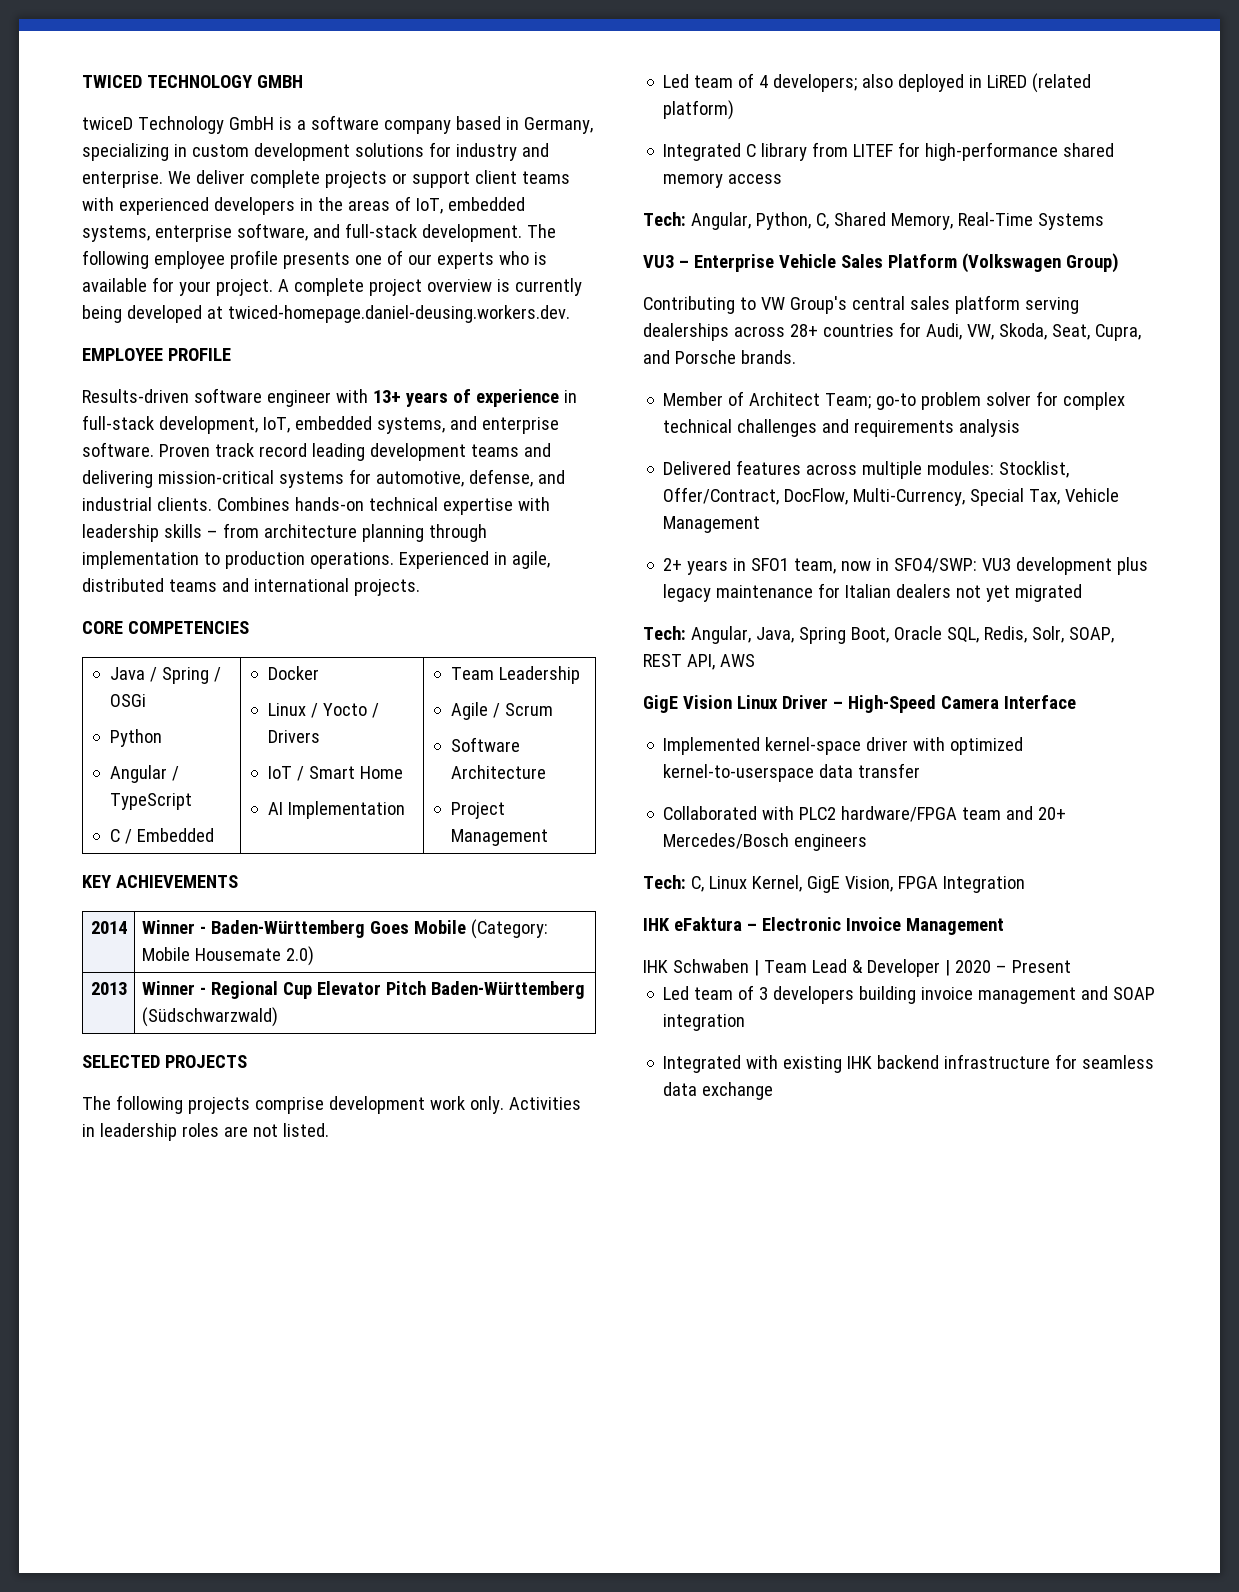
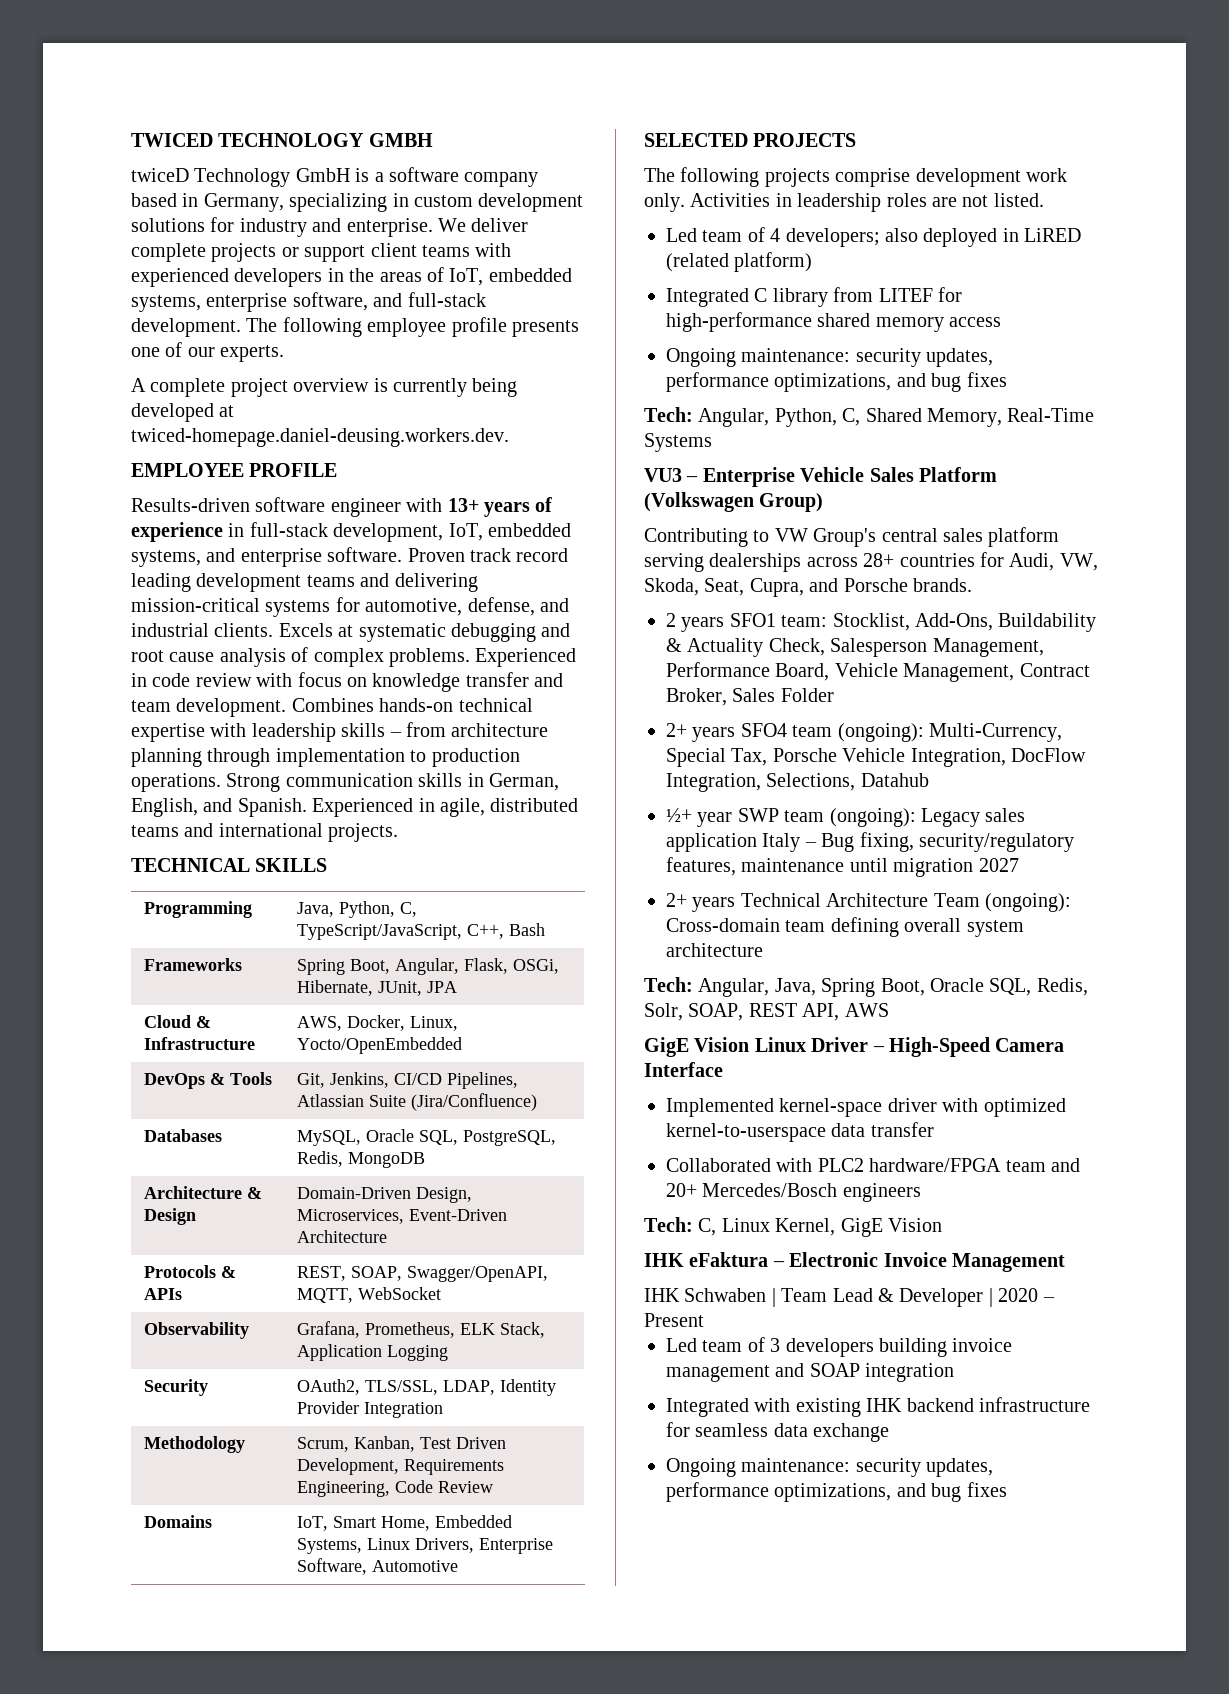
[436,251,547,269] [82,277,273,296] experts who is available for your project. -> [220,345,285,362] experts. //
(212, 504) none -> [278,623,571,642] [131,647,577,667] [131,672,564,692] [131,698,287,717] Excels at systematic debugging and root cause analysis of complex problems. Experienced in code review with focus on knowledge transfer and team development.
(394, 560) none -> [226,773,559,792] [131,798,307,817] Strong communication skills in German, English, and Spanish.
[82,621,249,634] [110,667,222,684] [110,694,147,707] [110,729,163,747] [110,765,180,783] [110,793,193,810] [110,828,215,844] [268,666,320,680] [268,703,380,718] [268,730,321,743] [268,766,404,781] [268,801,406,819] [451,666,581,684] [451,702,554,720] [451,737,521,752] [451,765,547,779] [451,802,506,819] [451,829,549,846] [82,875,238,888] [90,921,127,934] [141,919,548,939] [141,946,314,966] [90,982,127,995] [141,981,585,999] [141,1007,278,1027] CORE COMPETENCIES // Java / Spring / OSGi // Python // Angular / TypeScript // C / Embedded | Docker // Linux / Yocto / Drivers // IoT / Smart Home // AI Implementation | Team Leadership // Agile / Scrum // Software Architecture // Project Management // KEY ACHIEVEMENTS // 2014 | Winner - Baden-Württemberg Goes Mobile (Category: Mobile Housemate 2.0) // 2013 | Winner - Regional Cup Elevator Pitch Baden-Württemberg (Südschwarzwald) -> [131,858,328,872] [143,901,252,918] [296,901,417,918] [296,923,545,940] [143,958,242,971] [296,958,559,975] [296,980,457,996] [143,1015,211,1028] [143,1037,255,1050] [296,1015,458,1031] [296,1037,462,1054] [143,1072,272,1089] [296,1072,518,1089] [296,1093,537,1111] [143,1129,222,1142] [296,1129,556,1146] [296,1151,425,1168] [143,1186,262,1199] [143,1208,196,1225] [296,1187,472,1203] [296,1209,507,1224] [296,1230,387,1243] [143,1265,236,1278] [143,1288,182,1300] [296,1266,548,1282] [296,1287,441,1303] [143,1322,249,1339] [296,1321,545,1338] [296,1344,448,1361] [143,1379,208,1396] [296,1379,556,1396] [296,1401,443,1418] [143,1436,245,1453] [296,1436,506,1452] [296,1458,504,1475] [296,1480,493,1497] [143,1515,212,1528] [296,1515,512,1531] [296,1538,553,1554] [296,1558,458,1575] TECHNICAL SKILLS // Programming | Java, Python, C, TypeScript/JavaScript, C++, Bash // Frameworks | Spring Boot, Angular, Flask, OSGi, Hibernate, JUnit, JPA // Cloud & Infrastructure | AWS, Docker, Linux, Yocto/OpenEmbedded // DevOps & Tools | Git, Jenkins, CI/CD Pipelines, Atlassian Suite (Jira/Confluence) // Databases | MySQL, Oracle SQL, PostgreSQL, Redis, MongoDB // Architecture & Design | Domain-Driven Design, Microservices, Event-Driven Architecture // Protocols & APIs | REST, SOAP, Swagger/OpenAPI, MQTT, WebSocket // Observability | Grafana, Prometheus, ELK Stack, Application Logging // Security | OAuth2, TLS/SSL, LDAP, Identity Provider Integration // Methodology | Scrum, Kanban, Test Driven Development, Requirements Engineering, Code Review // Domains | IoT, Smart Home, Embedded Systems, Linux Drivers, Enterprise Software, Automotive
(783, 179) none -> [666,348,994,367] [666,372,1007,392] // Ongoing maintenance: security updates, performance optimizations, and bug fixes
[663,391,1126,410] [663,419,1021,437] [663,460,1070,479] [663,487,1120,506] [663,516,761,533] [663,557,1149,575] [663,583,1083,602] Member of Architect Team; go-to problem solver for complex technical challenges and requirements analysis // Delivered features across multiple modules: Stocklist, Offer/Contract, DocFlow, Multi-Currency, Special Tax, Vehicle Management // 2+ years in SFO1 team, now in SFO4/SWP: VU3 development plus legacy maintenance for Italian dealers not yet migrated -> [666,613,1097,632] [666,638,1044,657] [666,662,1090,682] [666,688,834,706] [666,723,1062,742] [666,748,1086,767] [666,773,929,792] [666,808,1026,827] [666,832,1074,852] [666,857,1019,877] [666,893,1071,912] [666,917,1024,937] [666,943,763,957] 2 years SFO1 team: Stocklist, Add-Ons, Buildability & Actuality Check, Salesperson Management, Performance Board, Vehicle Management, Contract Broker, Sales Folder // 2+ years SFO4 team (ongoing): Multi-Currency, Special Tax, Porsche Vehicle Integration, DocFlow Integration, Selections, Datahub // ½+ year SWP team (ongoing): Legacy sales application Italy – Bug fixing, security/regulatory features, maintenance until migration 2027 // 2+ years Technical Architecture Team (ongoing): Cross-domain team defining overall system architecture
[844,876,1025,893] Vision, FPGA Integration -> [888,1218,942,1232] Vision
(774, 1091) none -> [666,1458,994,1477] [666,1482,1007,1502] // Ongoing maintenance: security updates, performance optimizations, and bug fixes

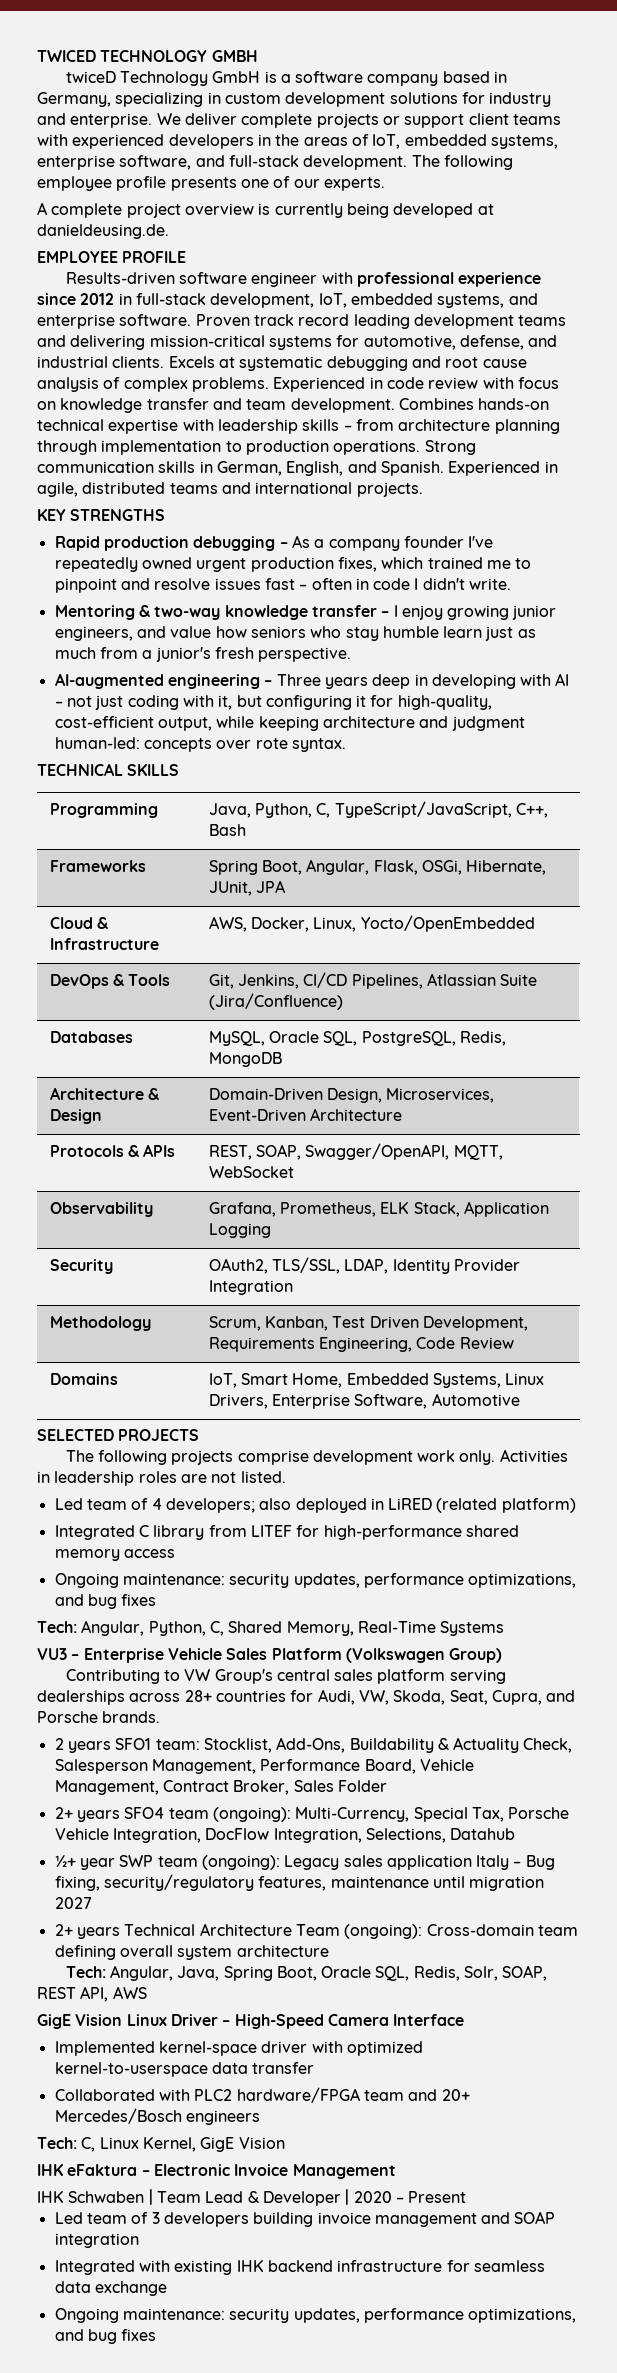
[131,428,509,447] twiced-homepage.daniel-deusing.workers.dev. -> [37,224,169,239] danieldeusing.de.
[447,497,553,517] [131,522,223,542] 13+ years of experience -> [356,272,542,287] [37,293,115,305] professional experience since 2012
(399, 832) none -> [37,509,166,521] [54,535,494,551] [54,557,532,572] [54,578,512,593] [54,605,557,620] [54,626,536,641] [54,647,352,662] [54,673,570,689] [54,695,492,710] [54,716,525,731] [54,737,346,752] // KEY STRENGTHS // Rapid production debugging – As a company founder I've repeatedly owned urgent production fixes, which trained me to pinpoint and resolve issues fast – often in code I didn't write. // Mentoring & two-way knowledge transfer – I enjoy growing junior engineers, and value how seniors who stay humble learn just as much from a junior's fresh perspective. // AI-augmented engineering – Three years deep in developing with AI – not just coding with it, but configuring it for high-quality, cost-efficient output, while keeping architecture and judgment human-led: concepts over rote syntax.

